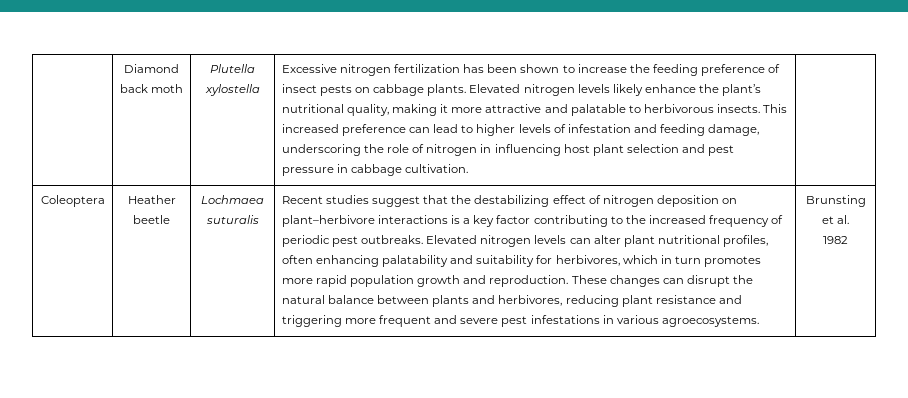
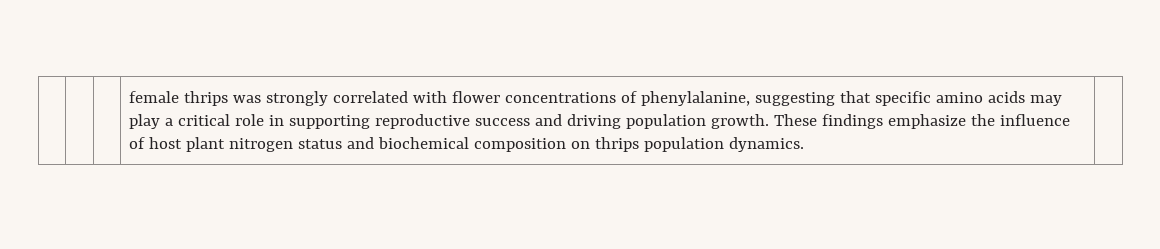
[124,64,179,73] [119,84,184,93] [210,64,255,73] [204,84,260,96] [281,64,781,76] [281,84,762,96] [281,104,788,116] [281,124,760,136] [281,144,735,156] [281,164,469,176] [40,195,105,207] [127,195,176,204] [133,215,170,224] [201,195,264,204] [205,215,259,224] [281,195,737,207] [281,215,784,227] [281,235,768,247] [281,255,761,267] [281,275,753,287] [281,295,742,307] [281,315,759,327] [805,195,866,207] [821,215,850,224] [823,236,848,244] | Diamond back moth | Plutella xylostella | Excessive nitrogen fertilization has been shown to increase the feeding preference of insect pests on cabbage plants. Elevated nitrogen levels likely enhance the plant’s nutritional quality, making it more attractive and palatable to herbivorous insects. This increased preference can lead to higher levels of infestation and feeding damage, underscoring the role of nitrogen in influencing host plant selection and pest pressure in cabbage cultivation. | // Coleoptera | Heather beetle | Lochmaea suturalis | Recent studies suggest that the destabilizing effect of nitrogen deposition on plant–herbivore interactions is a key factor contributing to the increased frequency of periodic pest outbreaks. Elevated nitrogen levels can alter plant nutritional profiles, often enhancing palatability and suitability for herbivores, which in turn promotes more rapid population growth and reproduction. These changes can disrupt the natural balance between plants and herbivores, reducing plant resistance and triggering more frequent and severe pest infestations in various agroecosystems. | Brunsting et al. // 1982 -> [129,91,1063,106] [129,114,1071,129] [129,137,805,152] | | | female thrips was strongly correlated with flower concentrations of phenylalanine, suggesting that specific amino acids may play a critical role in supporting reproductive success and driving population growth. These findings emphasize the influence of host plant nitrogen status and biochemical composition on thrips population dynamics. |

